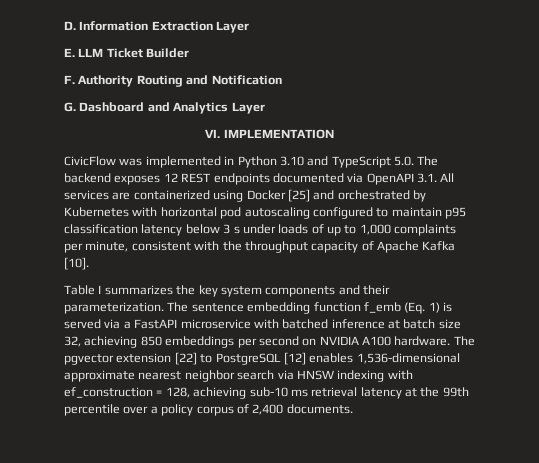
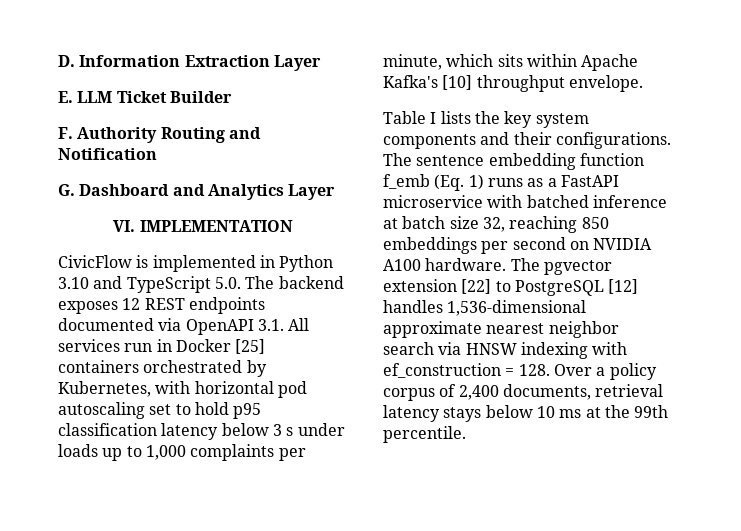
[119,158,143,166] was -> [136,255,149,268] is
[112,190,244,202] are containerized using -> [124,339,172,352] run in
[313,190,335,200] and -> [58,360,139,373] containers
[64,207,129,217] Kubernetes -> [58,381,151,397] Kubernetes,
[312,207,442,219] configured to maintain -> [149,402,229,415] set to hold
[311,224,324,234] of -> (98, 450) none
[131,241,456,253] [64,257,89,270] consistent with the throughput capacity of Apache Kafka [10]. -> [446,54,639,71] [383,75,643,92] which sits within Apache Kafka's [10] throughput envelope.
[104,285,173,295] summarizes -> [440,111,471,124] lists
[64,302,164,314] parameterization. -> [555,132,671,149] configurations.
[443,302,452,312] [64,319,121,329] is served via -> [487,178,544,187] runs as
[84,336,138,348] achieving -> [509,216,578,233] reaching
[309,353,354,363] enables -> [383,300,443,313] handles
[165,387,469,399] [64,404,149,416] 128, achieving sub-10 ms retrieval latency at the 99th percentile over -> [518,364,592,376] 128. Over
[286,404,353,414] documents. -> [502,384,664,400] [383,405,669,422] [383,426,466,443] documents, retrieval latency stays below 10 ms at the 99th percentile.

